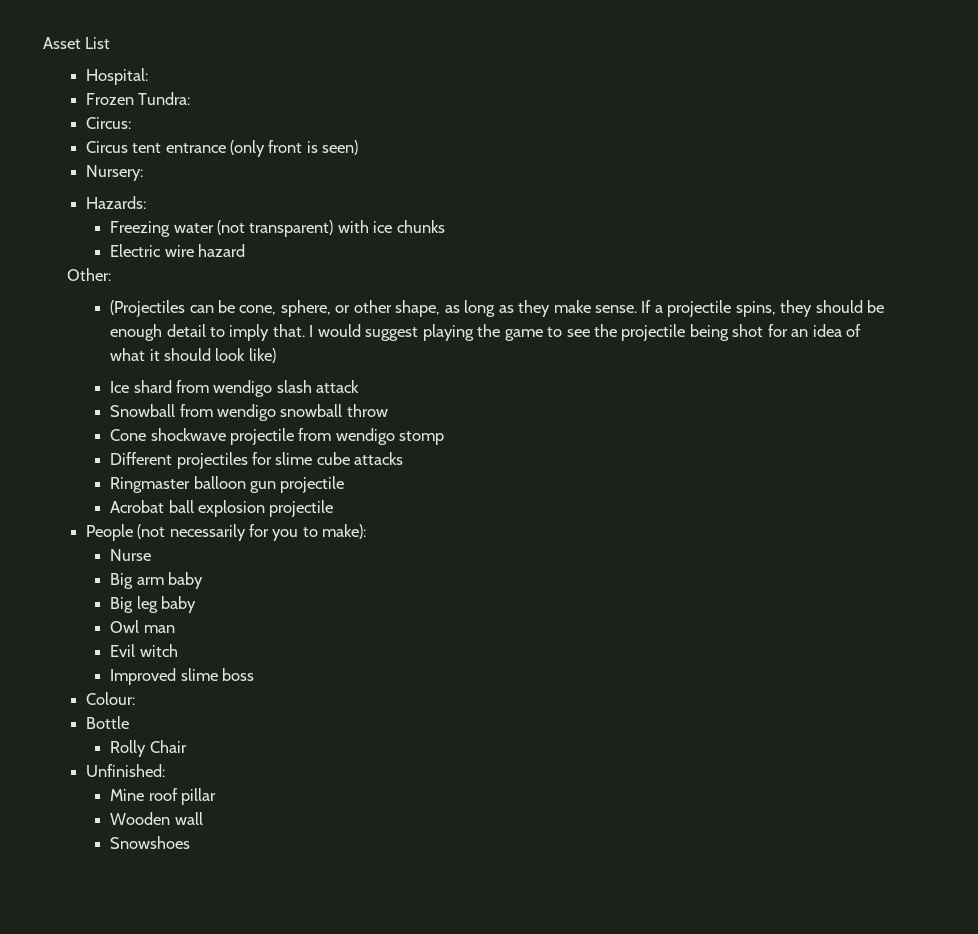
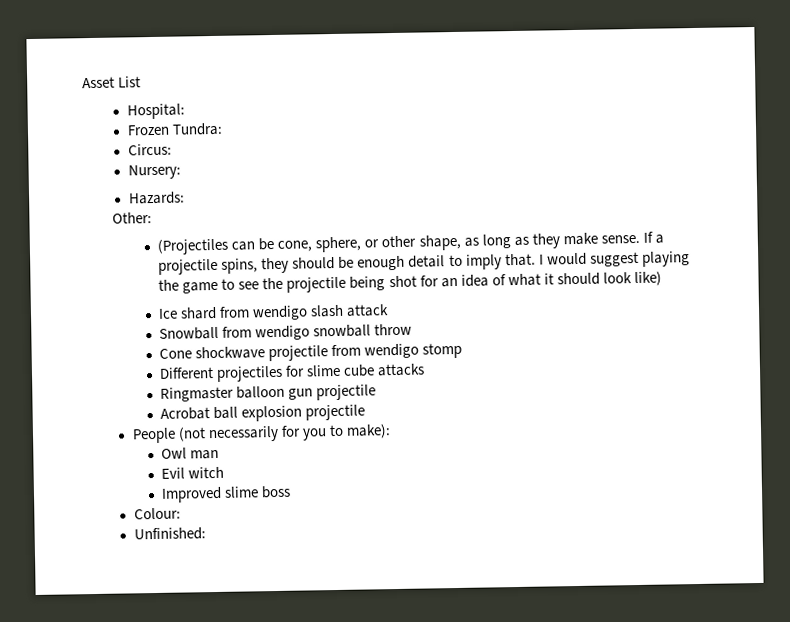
[85,140,359,157] [85,165,143,181] [85,196,146,209] [110,220,445,237] [110,244,246,257] Circus tent entrance (only front is seen) // Nursery: // Hazards: // Freezing water (not transparent) with ice chunks // Electric wire hazard -> [127,164,181,180] [127,191,185,205] Nursery: // Hazards:
[110,549,152,561] [110,572,204,589] [110,596,197,613] // Nurse // Big arm baby // Big leg baby -> (392, 431) none
[85,716,129,729] [110,740,187,757] [85,764,165,777] [110,788,217,805] [110,812,203,825] [110,836,191,849] Bottle // Rolly Chair // Unfinished: // Mine roof pillar // Wooden wall // Snowshoes -> [133,527,206,541] Unfinished:

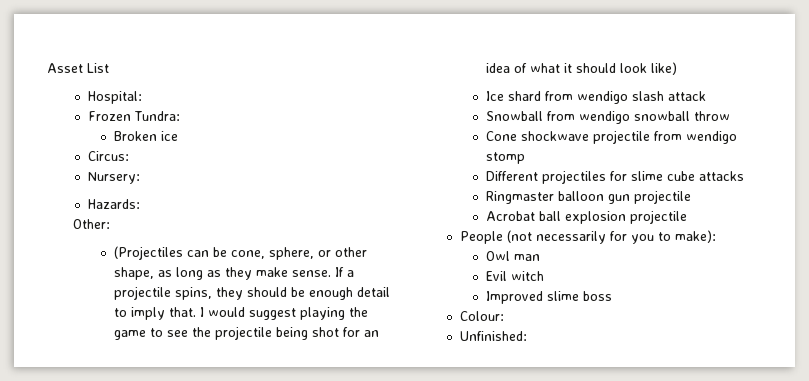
(223, 129) none -> [113,131,178,141] // Broken ice

